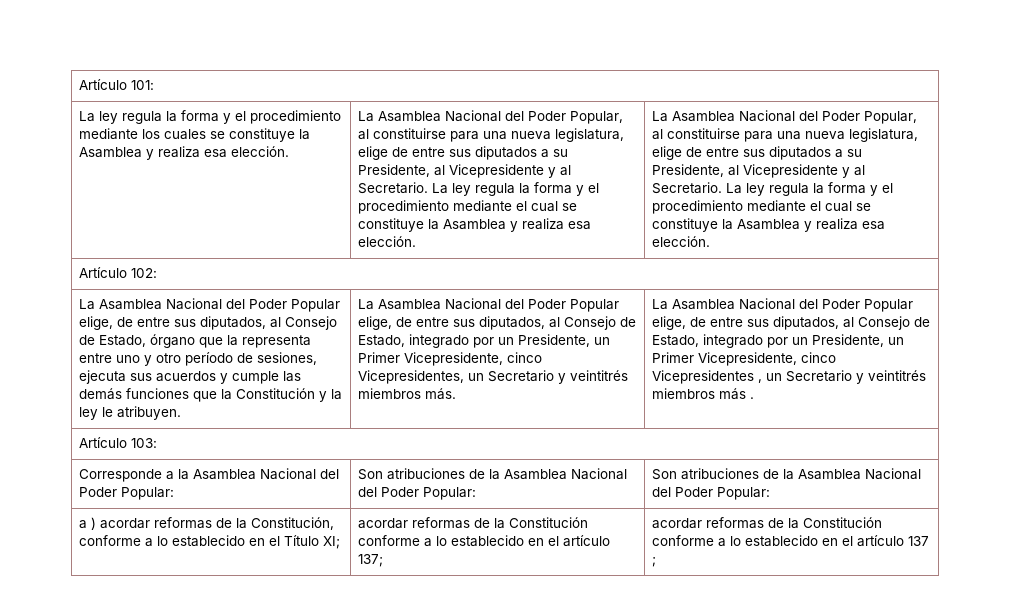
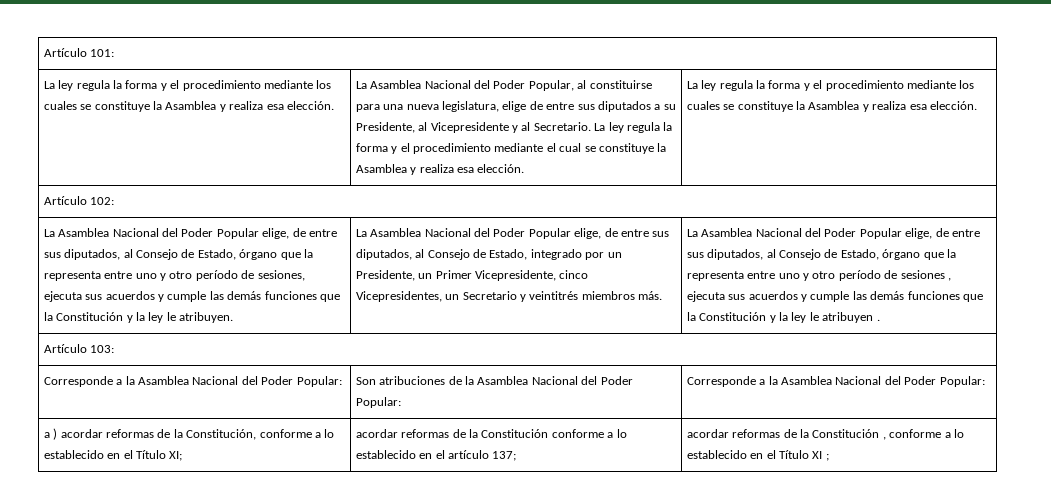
[671,110,917,124] [651,128,918,142] [651,146,862,160] [651,164,865,178] [651,182,893,196] [651,200,852,214] Asamblea Nacional del Poder Popular, al constituirse para una nueva legislatura, elige de entre sus diputados a su Presidente, al Vicepresidente y al Secretario. La ley regula la forma y el procedimiento mediante el cual -> [701,80,975,91] [686,101,720,110] ley regula la forma y el procedimiento mediante los cuales
[702,334,904,348] [651,352,836,366] [651,370,926,384] [651,388,746,400] integrado por un Presidente, un Primer Vicepresidente, cinco Vicepresidentes , un Secretario y veintitrés miembros más -> [882,249,956,260] [686,270,951,281] [686,291,983,302] [686,312,874,323] órgano que la representa entre uno y otro período de sesiones , ejecuta sus acuerdos y cumple las demás funciones que la Constitución y la ley le atribuyen
[651,468,779,480] Son atribuciones de -> [686,376,766,387] Corresponde a
[651,535,929,547] conforme a lo establecido en el artículo 137 -> [882,429,964,440] [686,450,823,459] , conforme a lo establecido en el Título XI

